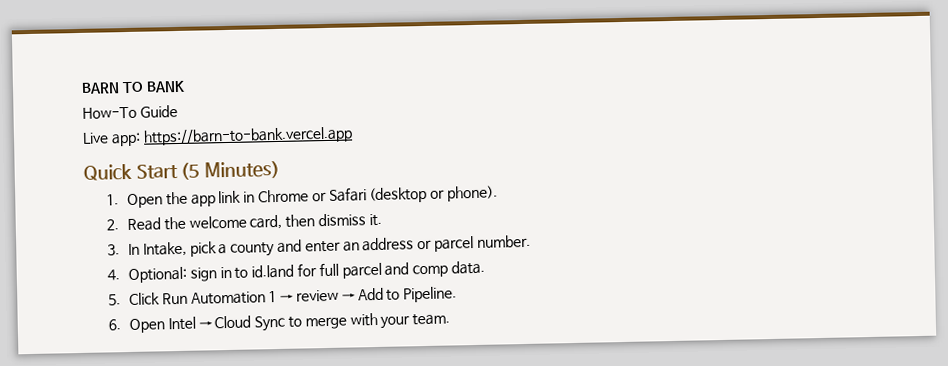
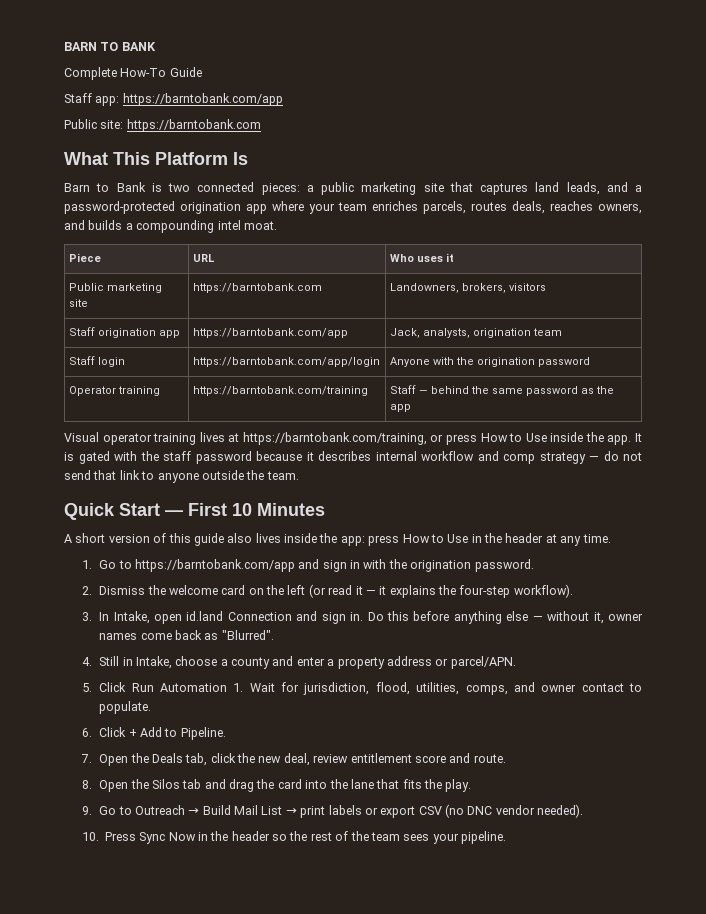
(185, 86) none -> [64,67,117,80] Complete
[82,126,353,147] [83,160,281,181] [105,185,498,209] Live app: https://barn-to-bank.vercel.app // Quick Start (5 Minutes) // 1. Open the app link in Chrome or Safari (desktop or phone). -> [64,93,283,106] [64,119,261,132] [64,152,248,165] [64,182,642,195] [64,201,642,214] [64,220,277,233] [69,253,102,262] [193,254,215,262] [390,253,455,262] [69,283,163,293] [69,299,89,307] [193,283,323,293] [390,283,547,293] [69,327,181,338] [193,328,349,338] [390,328,563,338] [69,356,126,367] [193,357,381,367] [390,357,591,367] [69,386,161,396] [193,386,369,396] [390,385,615,396] [390,404,412,412] [64,432,642,445] [64,451,642,464] [64,470,299,483] [64,503,325,520] [64,533,611,546] [81,559,534,572] Staff app: https://barntobank.com/app // Public site: https://barntobank.com // What This Platform Is // Barn to Bank is two connected pieces: a public marketing site that captures land leads, and a password-protected origination app where your team enriches parcels, routes deals, reaches owners, and builds a compounding intel moat. // Piece | URL | Who uses it // Public marketing site | https://barntobank.com | Landowners, brokers, visitors // Staff origination app | https://barntobank.com/app | Jack, analysts, origination team // Staff login | https://barntobank.com/app/login | Anyone with the origination password // Operator training | https://barntobank.com/training | Staff — behind the same password as the app // Visual operator training lives at https://barntobank.com/training, or press How to Use inside the app. It is gated with the staff password because it describes internal workflow and comp strategy — do not send that link to anyone outside the team. // Quick Start — First 10 Minutes // A short version of this guide also lives inside the app: press How to Use in the header at any time. // 1. Go to https://barntobank.com/app and sign in with the origination password.
[127,217,162,232] Read -> [99,586,146,595] Dismiss
[249,213,382,230] [106,234,531,257] [106,260,485,284] [107,286,458,306] [107,312,451,333] card, then dismiss it. // 3. In Intake, pick a county and enter an address or parcel number. // 4. Optional: sign in to id.land for full parcel and comp data. // 5. Click Run Automation 1 → review → Add to Pipeline. // 6. Open Intel → Cloud Sync to merge with your team. -> [221,584,573,598] [81,611,643,624] [99,630,274,640] [81,656,516,669] [81,682,642,695] [99,701,152,714] [81,727,226,740] [80,753,506,766] [81,779,472,792] [81,804,584,818] [81,831,507,844] card on the left (or read it — it explains the four-step workflow). // 3. In Intake, open id.land Connection and sign in. Do this before anything else — without it, owner names come back as "Blurred". // 4. Still in Intake, choose a county and enter a property address or parcel/APN. // 5. Click Run Automation 1. Wait for jurisdiction, flood, utilities, comps, and owner contact to populate. // 6. Click + Add to Pipeline. // 7. Open the Deals tab, click the new deal, review entitlement score and route. // 8. Open the Silos tab and drag the card into the lane that fits the play. // 9. Go to Outreach → Build Mail List → print labels or export CSV (no DNC vendor needed). // 10. Press Sync Now in the header so the rest of the team sees your pipeline.

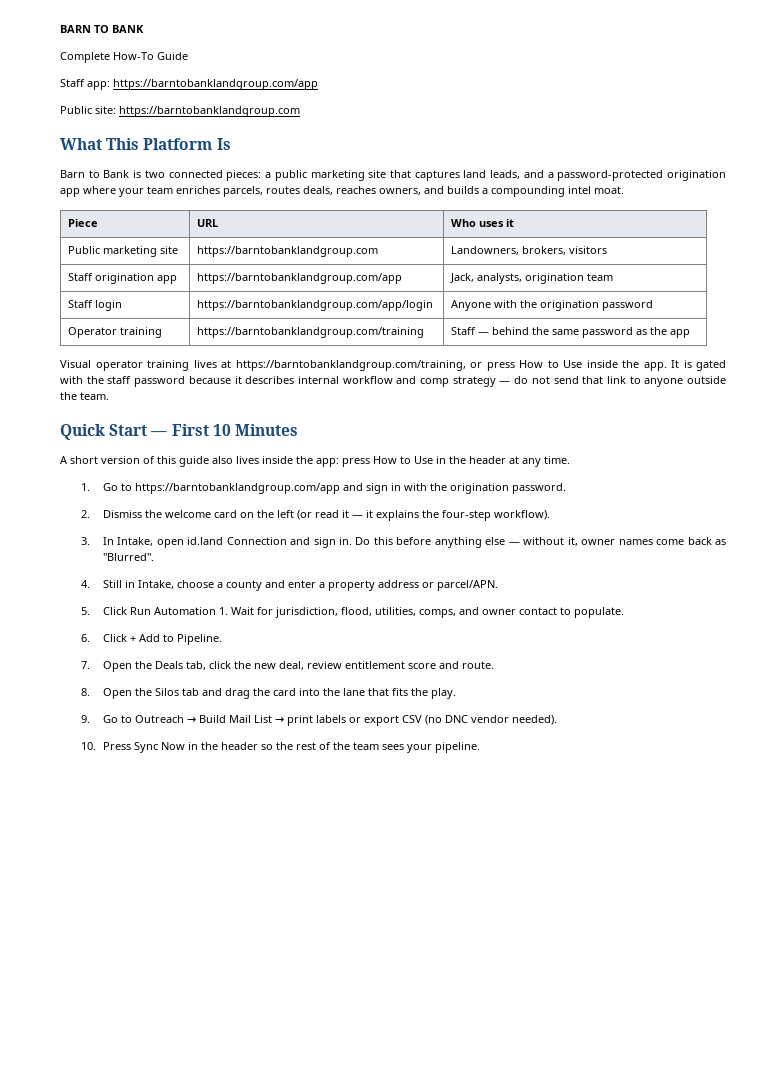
[122,93,283,106] https://barntobank.com/app -> [113,79,318,90] https://barntobanklandgroup.com/app
[126,119,261,132] https://barntobank.com -> [119,106,300,117] https://barntobanklandgroup.com
[193,283,323,293] https://barntobank.com -> [197,246,379,257] https://barntobanklandgroup.com
[193,328,349,338] https://barntobank.com/app -> [197,273,403,284] https://barntobanklandgroup.com/app
[193,357,381,367] https://barntobank.com/app/login -> [197,300,434,311] https://barntobanklandgroup.com/app/login
[193,386,369,396] https://barntobank.com/training -> [197,327,425,338] https://barntobanklandgroup.com/training
[242,432,427,445] https://barntobank.com/training, -> [235,360,466,371] https://barntobanklandgroup.com/training,
[134,559,295,572] https://barntobank.com/app -> [134,483,340,494] https://barntobanklandgroup.com/app

